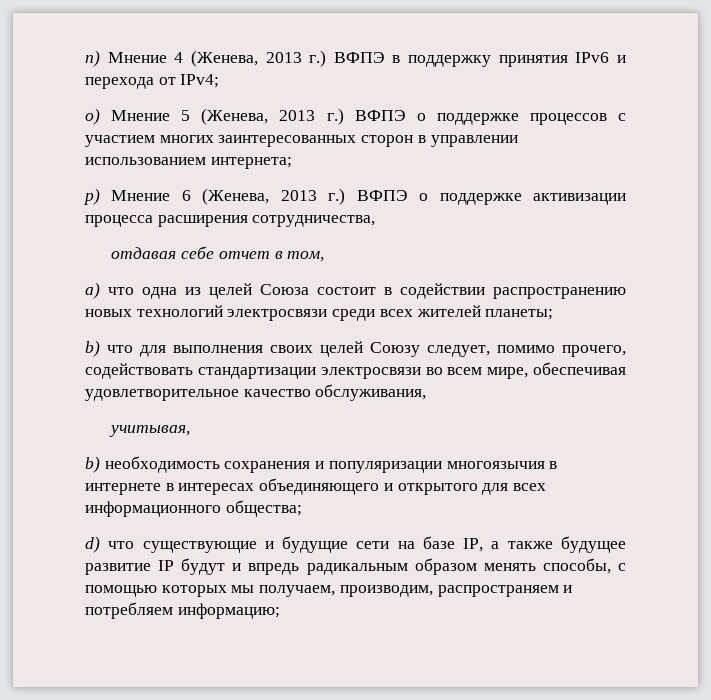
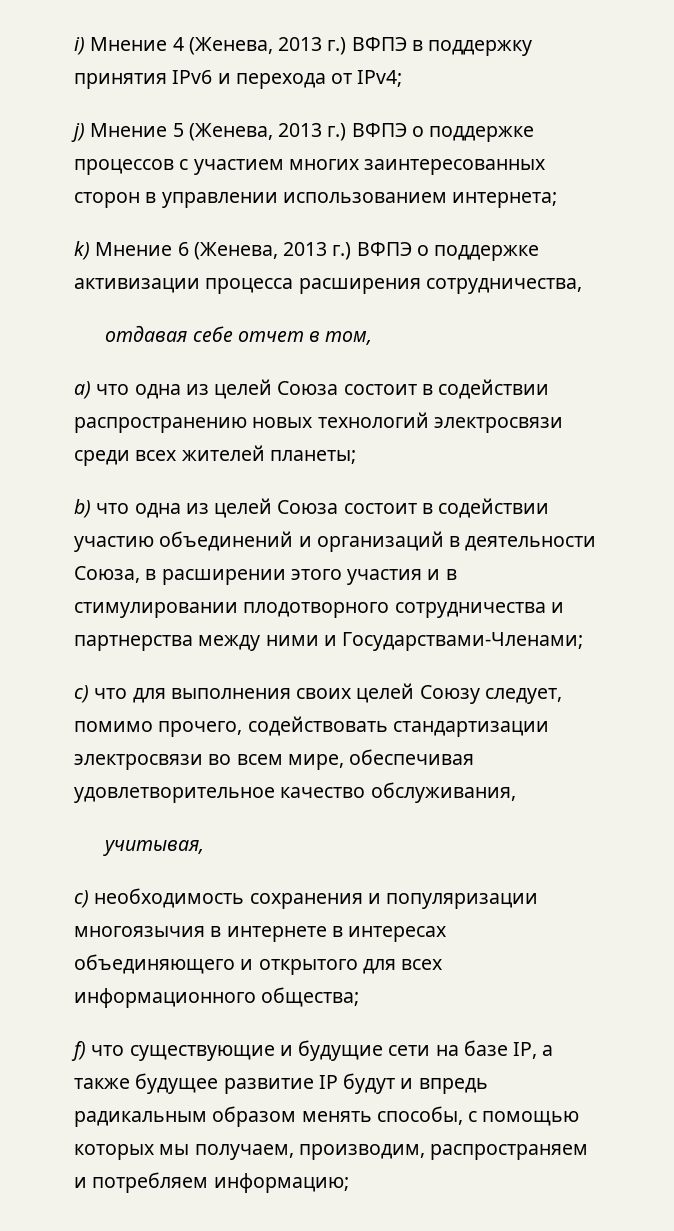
[85,50,100,67] n) -> [74,37,85,55] i)
[85,108,100,125] o) -> [71,123,85,142] j)
[83,188,100,205] p) -> [74,241,90,260] k)
(133, 349) none -> [134,498,550,518] [74,531,597,552] [74,566,457,585] [74,602,564,618] [74,632,584,651] [74,685,128,703] одна из целей Союза состоит в содействии участию объединений и организаций в деятельности Союза, в расширении этого участия и в стимулировании плодотворного сотрудничества и партнерства между ними и Государствами-Членами; // c) что
[85,456,100,473] b) -> [74,890,89,908] c)
[85,536,100,553] d) -> [71,1041,86,1061] f)

